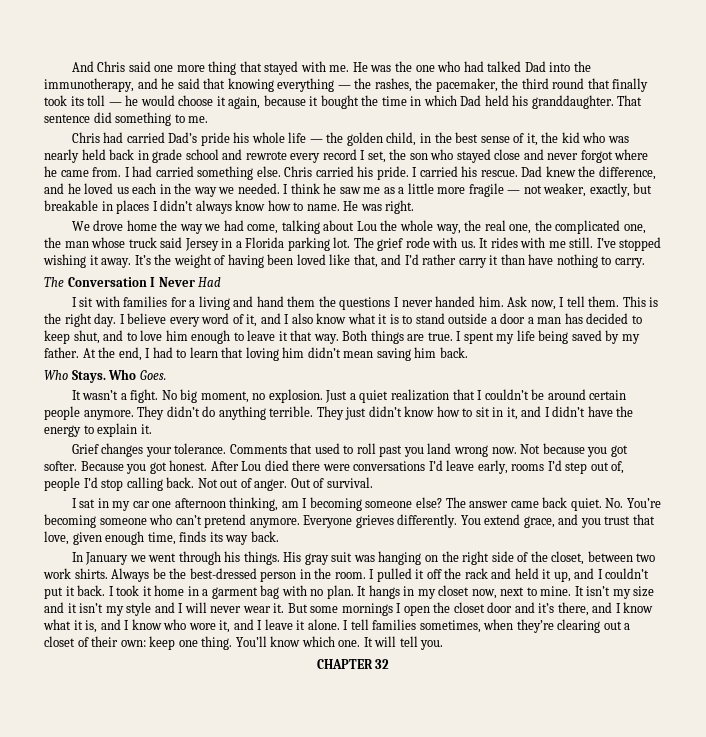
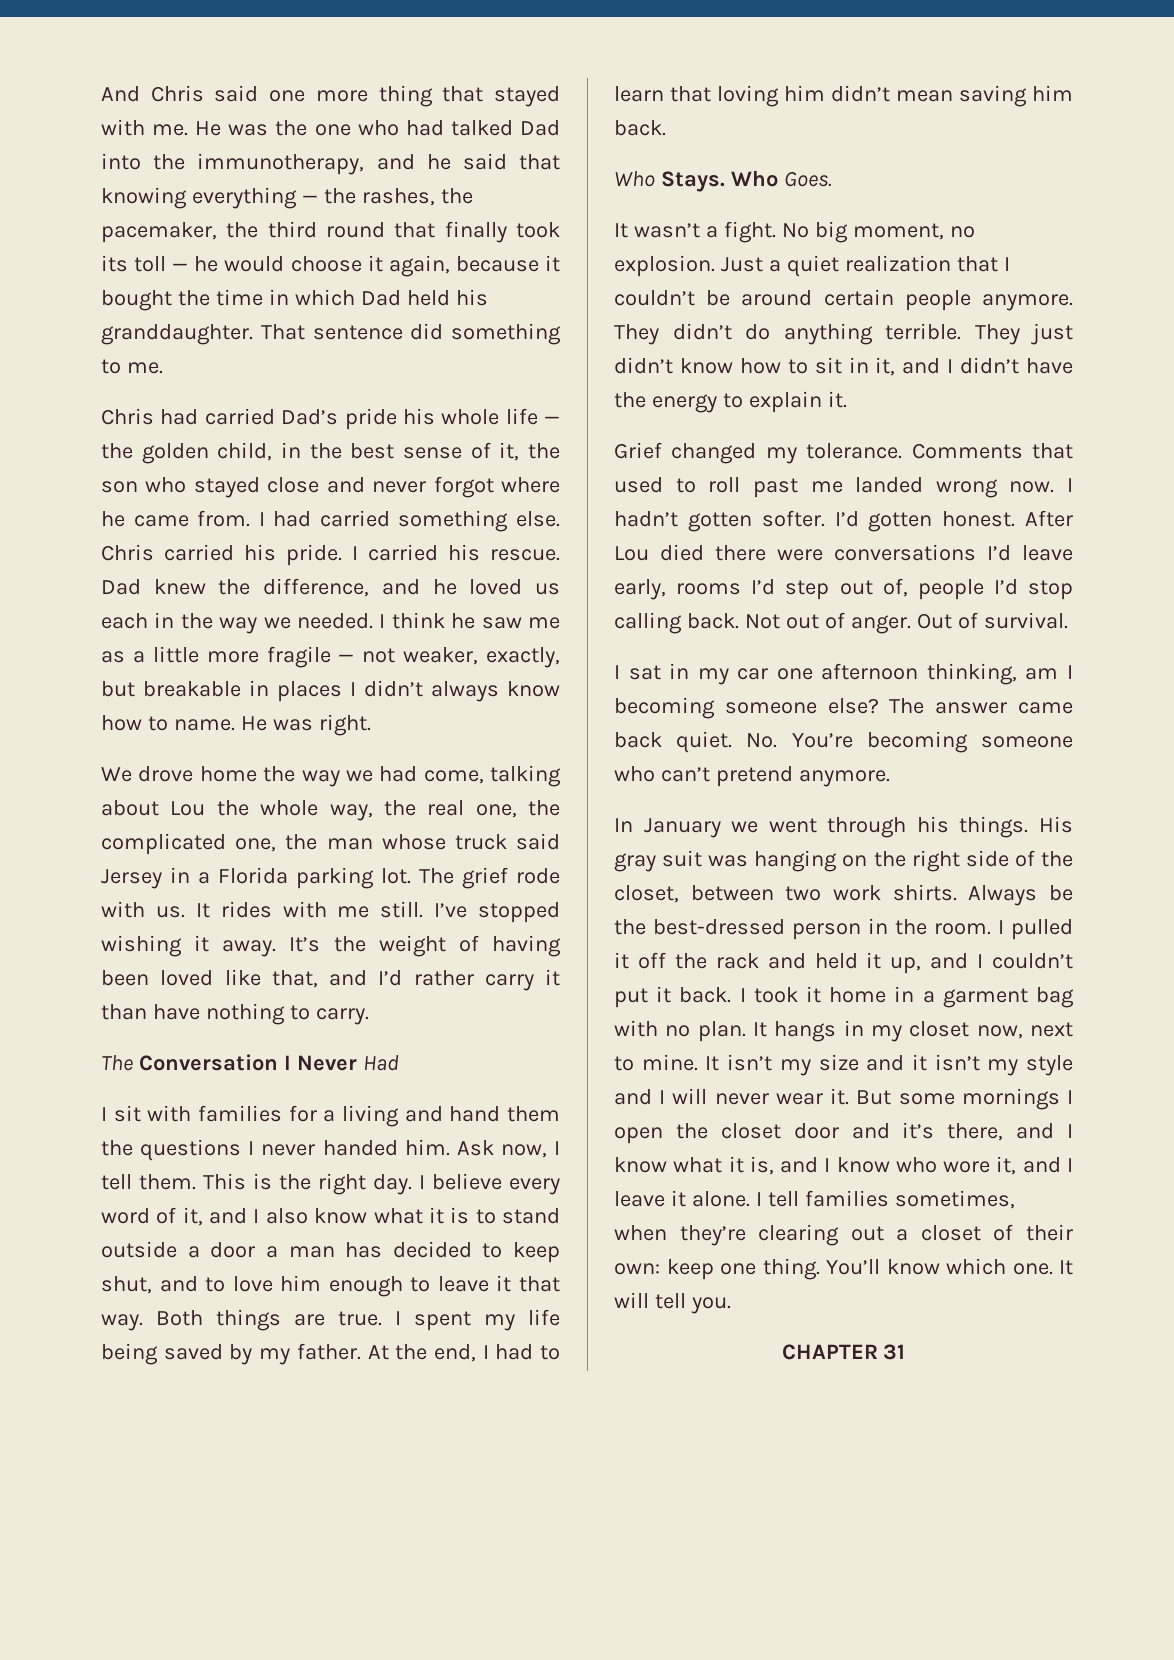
[561,132,629,143] [44,149,407,163] kid who was nearly held back in grade school and rewrote every record I set, the -> (560, 451) none
[101,443,172,457] changes your -> [671,443,797,464] changed my
[403,443,628,457] [44,461,167,474] you land wrong now. Not because you got softer. Because you got -> [810,477,1073,498] [614,510,933,532] me landed wrong now. I hadn’t gotten softer. I’d gotten
[303,514,655,528] [44,531,279,545] Everyone grieves differently. You extend grace, and you trust that love, given enough time, finds its way back. -> (890, 778) none
[375,659,390,669] 32 -> [883,1344,906,1360] 31

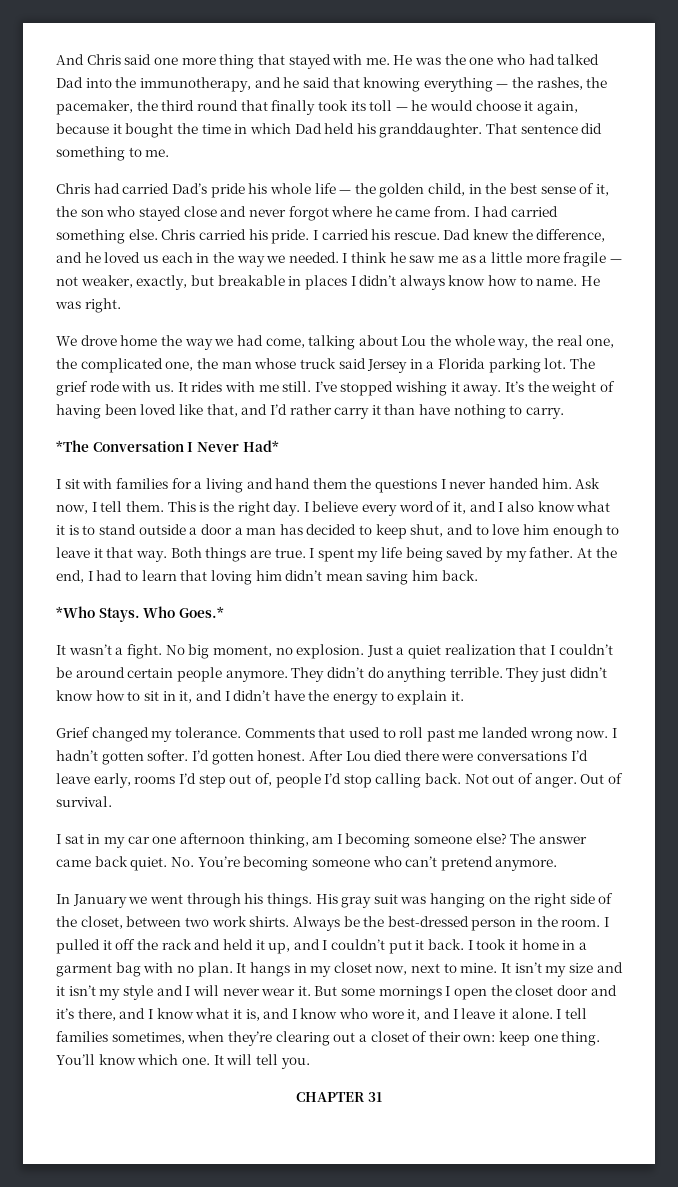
[101,1055,133,1071] The -> [56,440,89,452] *The
[362,1055,399,1071] Had -> [242,440,279,452] Had*
[614,171,655,187] Who -> [56,606,95,618] *Who
[783,171,832,187] Goes. -> [178,606,224,618] Goes.*

